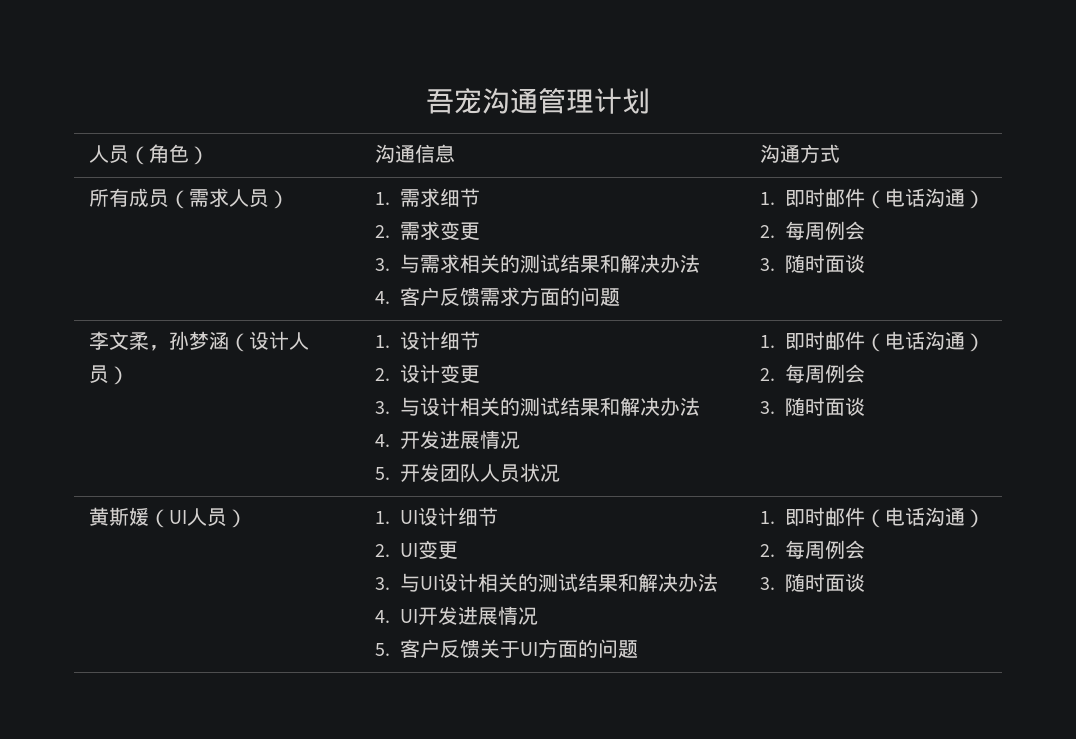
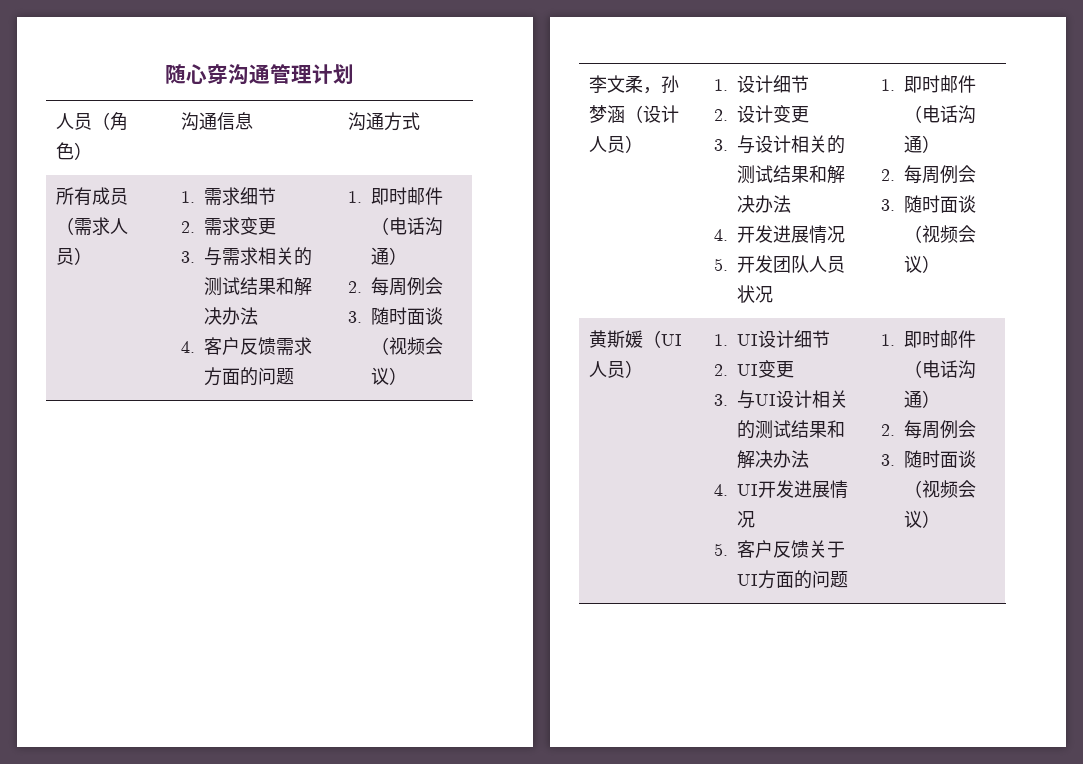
[426,88,482,114] 吾宠 -> [165,64,228,84] 随心穿
(865, 263) none -> [370,337,443,355] [370,367,407,385] （视频会议）
(865, 406) none -> [903,225,976,243] [903,255,940,273] （视频会议）
(865, 582) none -> [903,480,976,498] [903,510,940,528] （视频会议）

